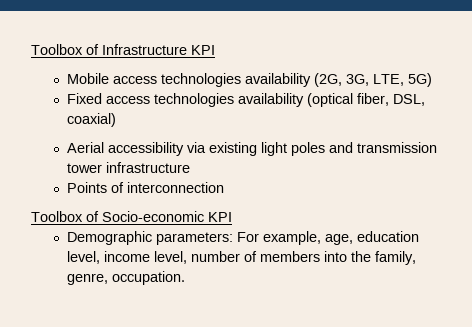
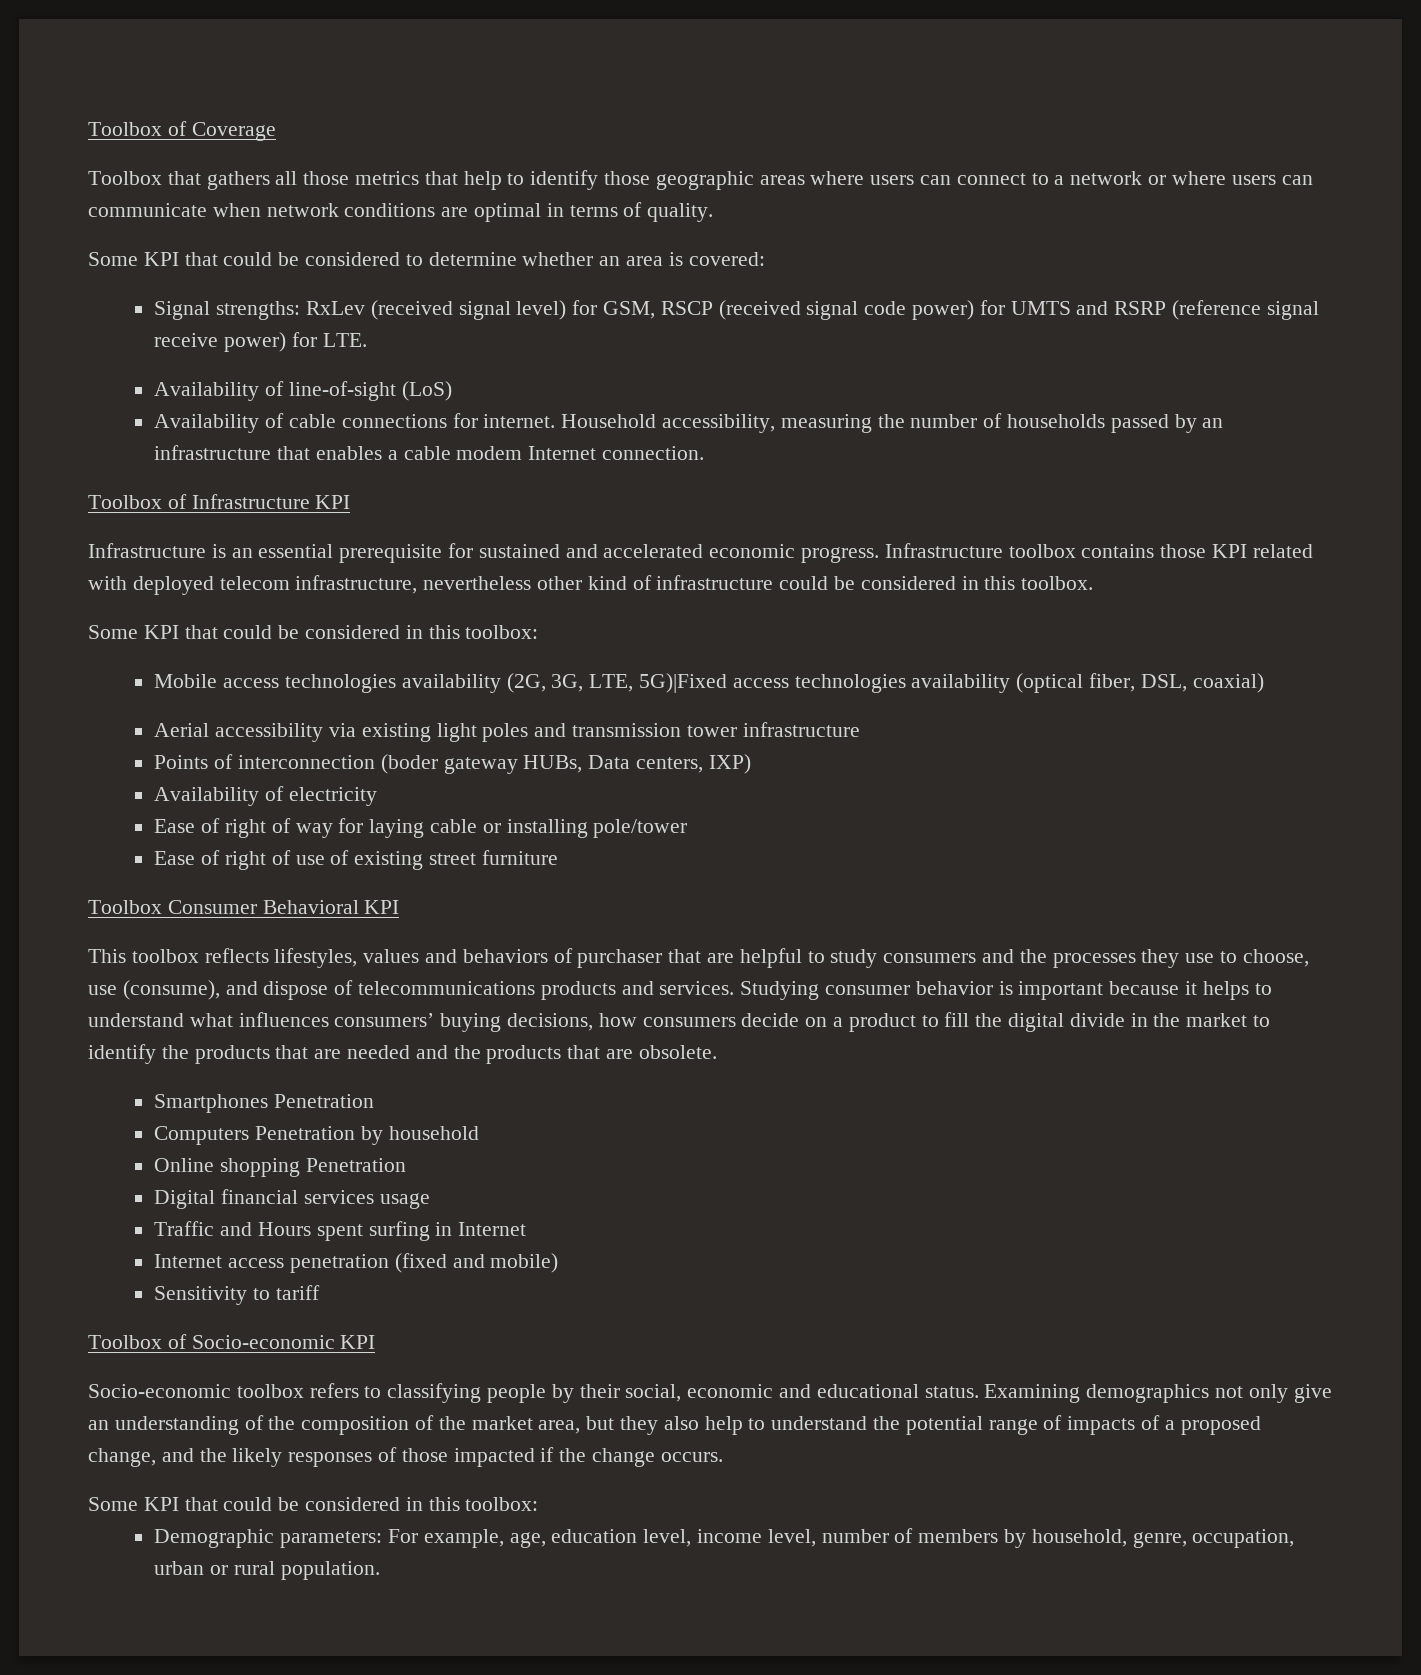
[31,44,215,55] Toolbox of Infrastructure KPI -> [88,121,276,141] [88,170,1313,190] [88,202,714,222] [88,252,765,266] [154,300,1319,320] [154,332,367,352] [154,381,452,401] [154,413,1224,433] [154,445,705,460] [88,494,351,509] [88,543,1313,563] [88,575,1094,595] [88,625,539,639] Toolbox of Coverage // Toolbox that gathers all those metrics that help to identify those geographic areas where users can connect to a network or where users can communicate when network conditions are optimal in terms of quality. // Some KPI that could be considered to determine whether an area is covered: // Signal strengths: RxLev (received signal level) for GSM, RSCP (received signal code power) for UMTS and RSRP (reference signal receive power) for LTE. // Availability of line-of-sight (LoS) // Availability of cable connections for internet. Household accessibility, measuring the number of households passed by an infrastructure that enables a cable modem Internet connection. // Toolbox of Infrastructure KPI // Infrastructure is an essential prerequisite for sustained and accelerated economic progress. Infrastructure toolbox contains those KPI related with deployed telecom infrastructure, nevertheless other kind of infrastructure could be considered in this toolbox. // Some KPI that could be considered in this toolbox:
[408,73,433,87] [67,93,103,104] 5G) // Fixed -> [639,673,728,693] 5G)|Fixed
[31,211,232,222] // Toolbox of Socio-economic KPI -> [380,754,751,774] [154,786,377,806] [154,818,688,838] [154,850,558,870] [88,900,400,914] [88,948,1309,968] [88,980,1272,1000] [88,1012,1271,1032] [88,1044,717,1064] [154,1094,375,1113] [154,1126,479,1145] [154,1158,406,1177] [154,1189,430,1209] [154,1221,527,1241] [154,1253,559,1273] [154,1285,320,1305] [88,1334,376,1349] [88,1383,1332,1403] [88,1415,1261,1435] [88,1447,723,1467] [88,1497,539,1511] (boder gateway HUBs, Data centers, IXP) // Availability of electricity // Ease of right of way for laying cable or installing pole/tower // Ease of right of use of existing street furniture // Toolbox Consumer Behavioral KPI // This toolbox reflects lifestyles, values and behaviors of purchaser that are helpful to study consumers and the processes they use to choose, use (consume), and dispose of telecommunications products and services. Studying consumer behavior is important because it helps to understand what influences consumers’ buying decisions, how consumers decide on a product to fill the digital divide in the market to identify the products that are needed and the products that are obsolete. // Smartphones Penetration // Computers Penetration by household // Online shopping Penetration // Digital financial services usage // Traffic and Hours spent surfing in Internet // Internet access penetration (fixed and mobile) // Sensitivity to tariff // Toolbox of Socio-economic KPI // Socio-economic toolbox refers to classifying people by their social, economic and educational status. Examining demographics not only give an understanding of the composition of the market area, but they also help to understand the potential range of impacts of a proposed change, and the likely responses of those impacted if the change occurs. // Some KPI that could be considered in this toolbox:
[324,251,417,265] [67,271,186,285] into the family, genre, occupation. -> [1004,1529,1295,1548] [154,1561,380,1580] by household, genre, occupation, urban or rural population.

